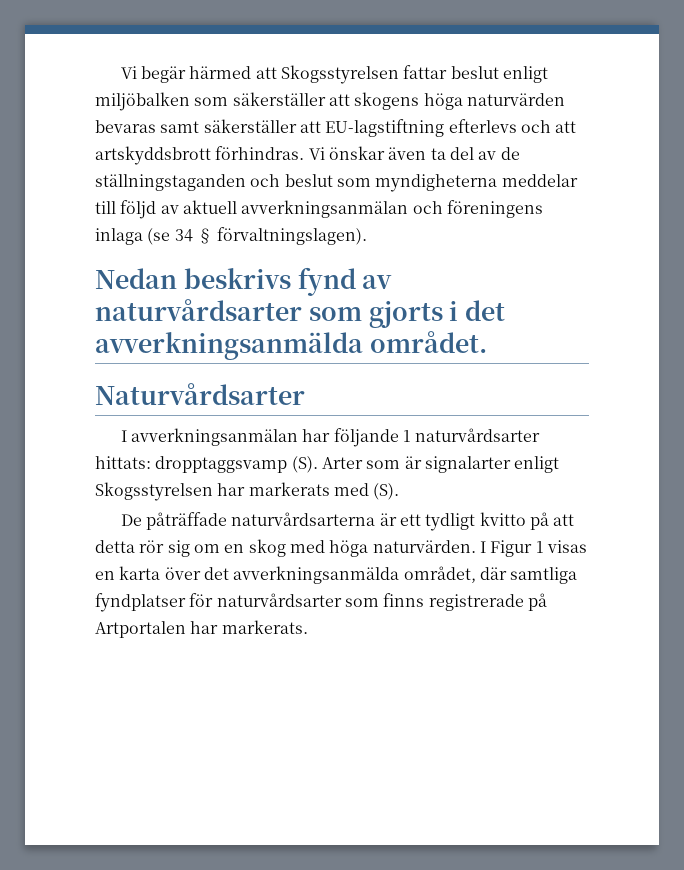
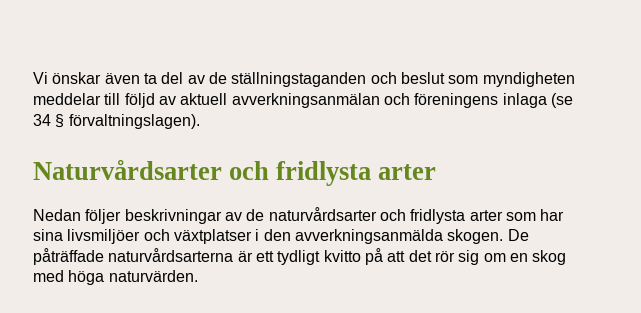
[120,65,548,84] [95,92,565,111] [95,119,577,137] [95,146,325,165] Vi begär härmed att Skogsstyrelsen fattar beslut enligt miljöbalken som säkerställer att skogens höga naturvärden bevaras samt säkerställer att EU-lagstiftning efterlevs och att artskyddsbrott förhindras. Vi -> [33,72,48,84] Vi
[375,174,498,192] myndigheterna -> [482,72,575,87] myndigheten
[95,267,393,296] [95,299,505,328] [95,331,487,360] [95,383,305,405] [120,428,541,447] [95,456,560,473] [95,482,400,501] Nedan beskrivs fynd av naturvårdsarter som gjorts i det avverkningsanmälda området. // Naturvårdsarter // I avverkningsanmälan har följande 1 naturvårdsarter hittats: dropptaggsvamp (S). Arter som är signalarter enligt Skogsstyrelsen har markerats med (S). // -> [33,159,437,186] [33,207,565,224] [33,229,504,244] Naturvårdsarter och fridlysta arter // Nedan följer beskrivningar av de naturvårdsarter och fridlysta arter som har sina livsmiljöer och växtplatser i den avverkningsanmälda skogen.
[95,540,135,553] detta -> [408,250,432,262] det
[479,540,587,557] [95,566,578,584] [95,593,547,612] [95,620,308,638] I Figur 1 visas en karta över det avverkningsanmälda området, där samtliga fyndplatser för naturvårdsarter som finns registrerade på Artportalen har markerats. -> (198, 276) none

